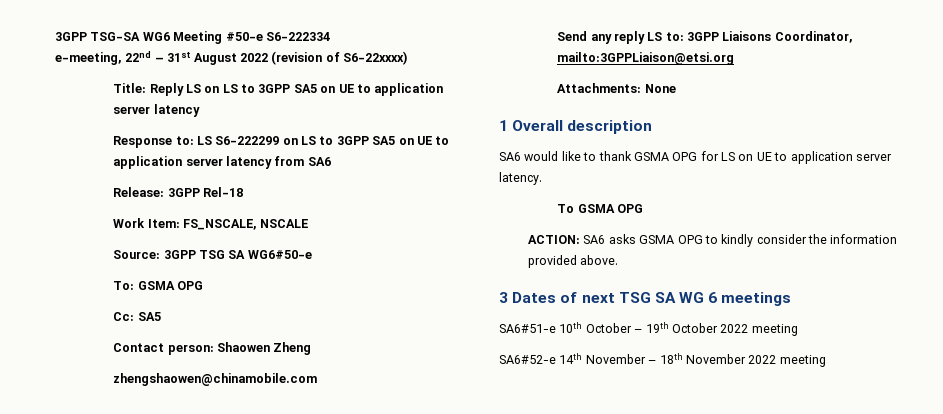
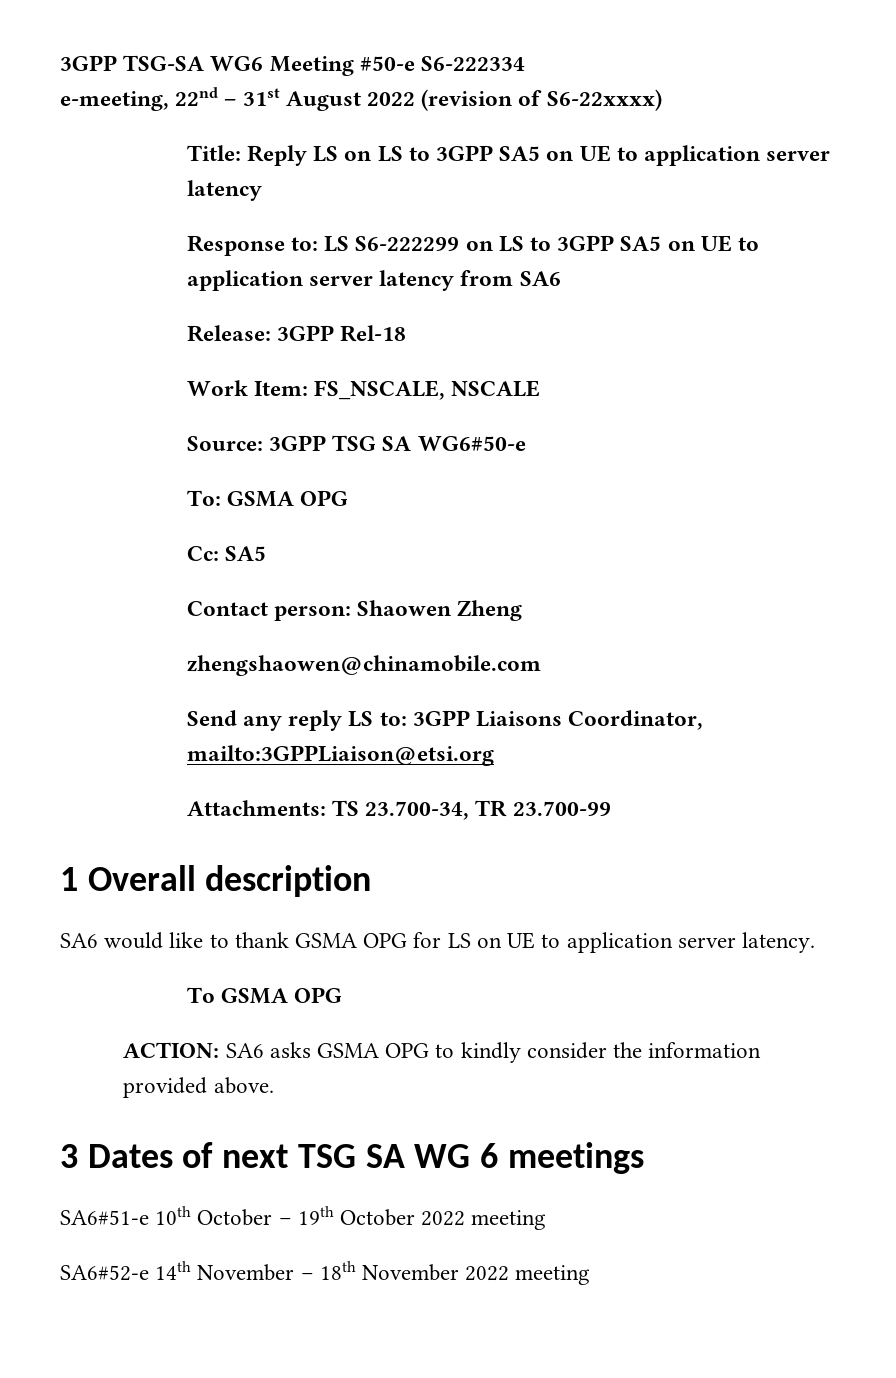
[557,83,676,93] Attachments: None -> [186,800,611,820] Attachments: TS 23.700-34, TR 23.700-99

